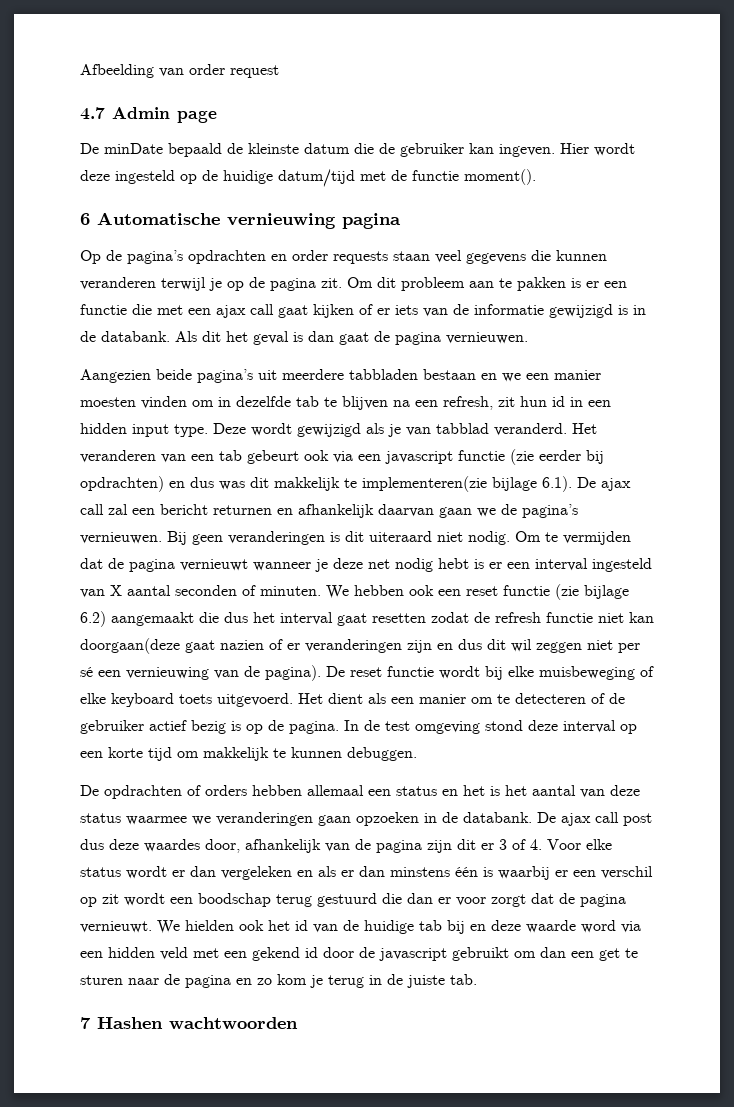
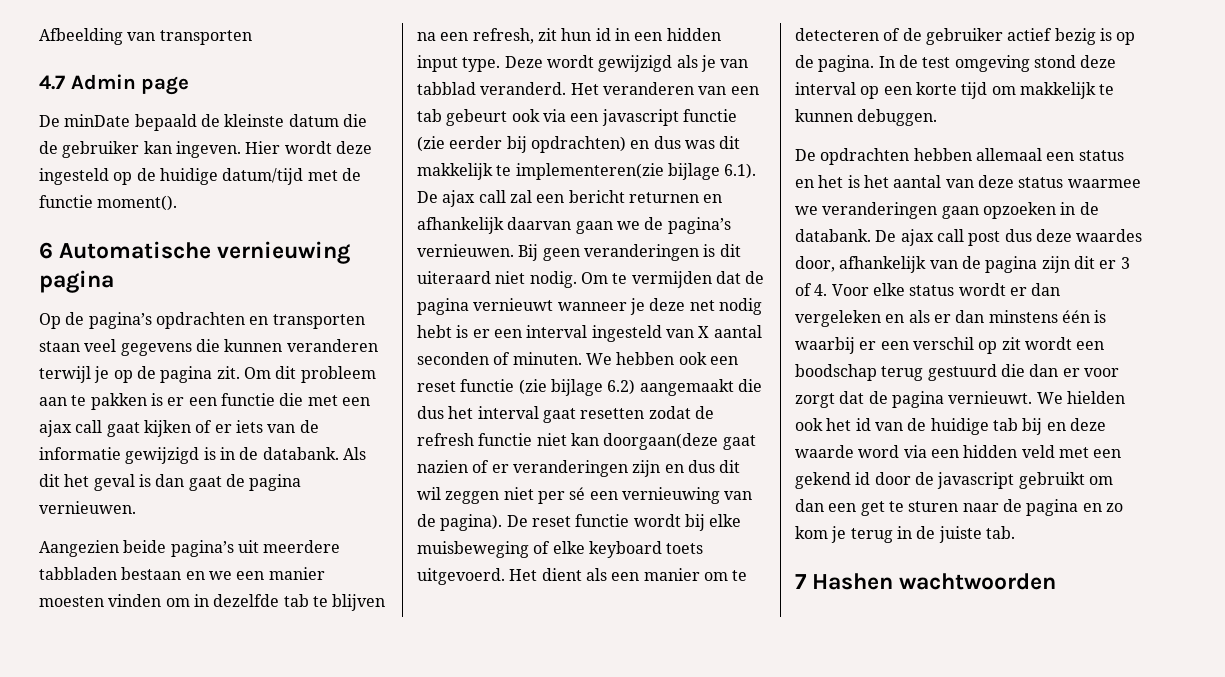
[189,64,279,78] order request -> [159,30,252,45] transporten
[292,250,388,264] order requests -> [272,314,365,329] transporten
[187,785,247,796] of orders -> (910, 156) none

